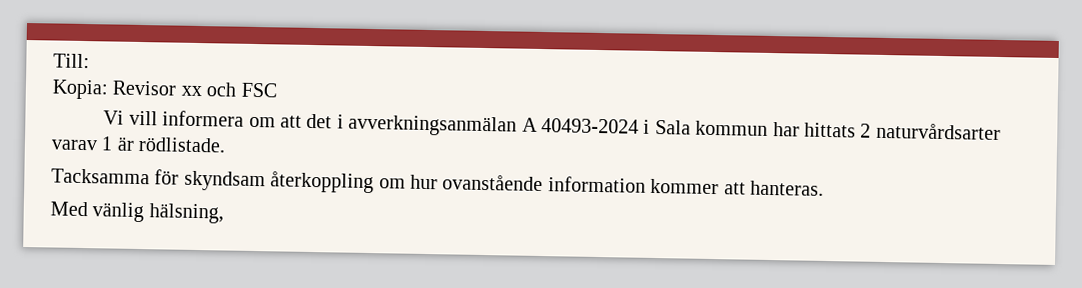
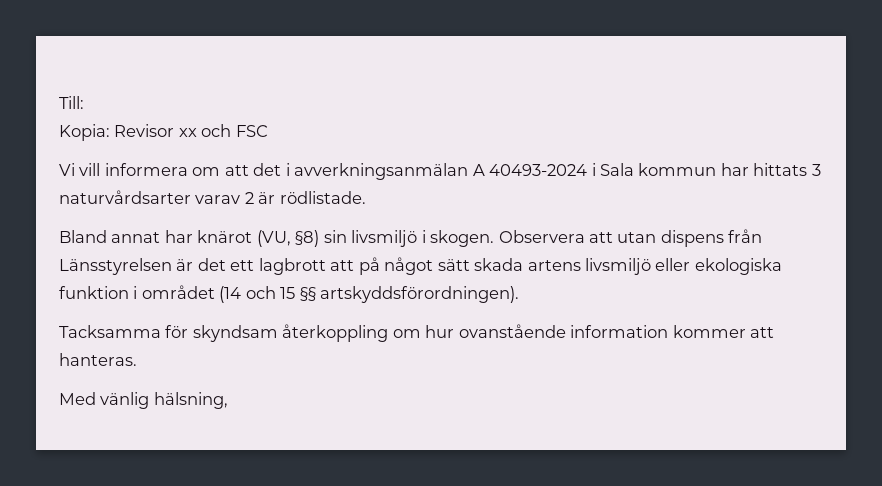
[860,123,872,138] 2 -> [811,164,821,176] 3
[101,136,114,151] 1 -> [244,192,254,204] 2
(227, 144) none -> [59,229,763,247] [59,257,782,275] [59,285,520,303] // Bland annat har knärot (VU, §8) sin livsmiljö i skogen. Observera att utan dispens från Länsstyrelsen är det ett lagbrott att på något sätt skada artens livsmiljö eller ekologiska funktion i området (14 och 15 §§ artskyddsförordningen).

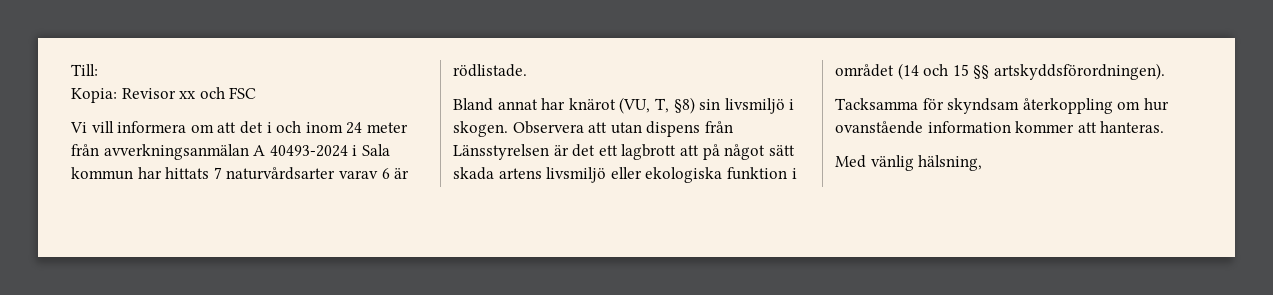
(290, 169) none -> [276,121,408,134] [71,144,99,156] och inom 24 meter från
[811,164,821,176] 3 -> [213,167,222,179] 7
[244,192,254,204] 2 -> [381,168,390,179] 6
(291, 238) none -> [654,98,669,113] T,

